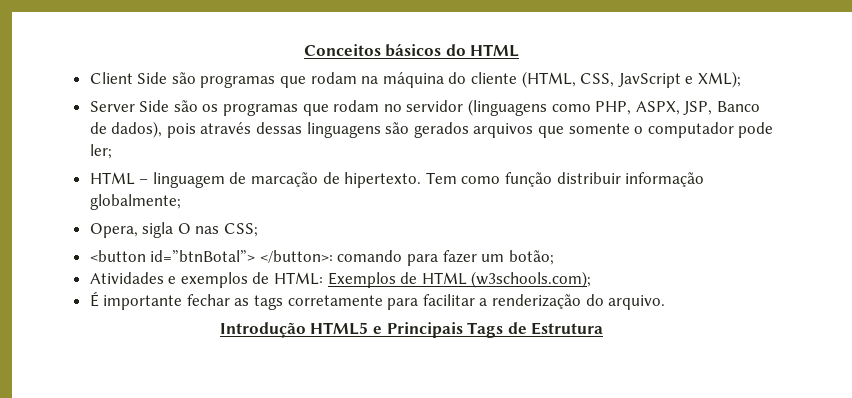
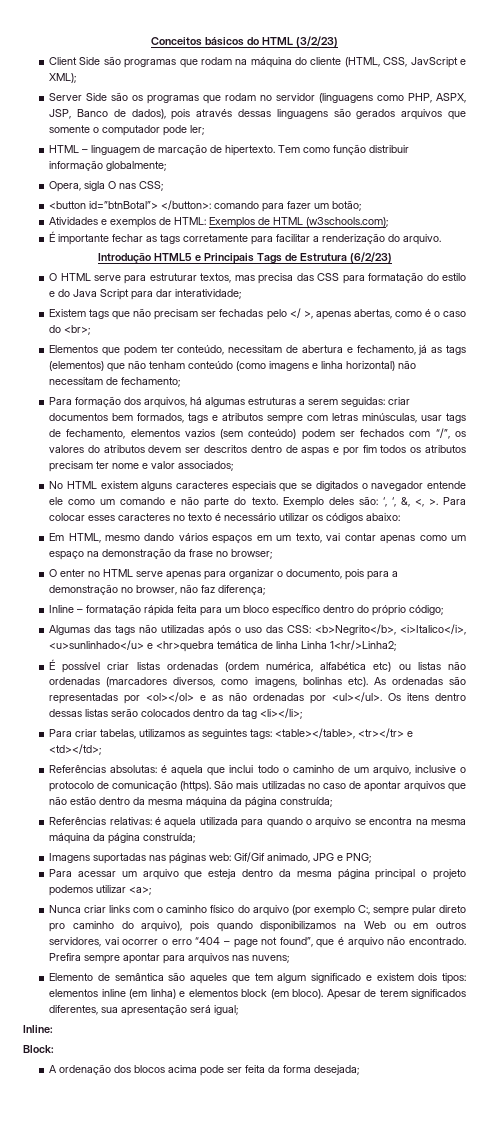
(520, 50) none -> [296,36,338,47] (3/2/23)
(604, 328) none -> [349,252,392,263] [49,272,466,284] [49,289,242,300] [49,308,466,320] [49,325,91,335] [49,345,466,356] [49,360,417,372] [49,377,181,387] [49,396,411,408] [49,413,467,424] [49,428,466,440] [49,445,466,456] [49,461,234,472] [49,481,466,492] [49,496,467,508] [49,513,401,523] [49,533,466,544] [49,548,273,560] [49,569,399,580] [49,584,266,595] [49,604,444,616] [49,624,467,636] [49,640,397,652] [49,659,467,673] [49,676,467,687] [49,692,467,704] [49,708,303,719] [49,728,414,739] [49,744,102,755] [49,765,467,776] [49,780,466,792] [49,796,333,808] [49,817,467,828] [49,833,196,844] [49,852,372,864] [49,869,466,880] [49,885,152,896] [49,905,466,916] [49,921,466,932] [49,936,466,948] [49,953,290,964] [49,972,466,984] [49,989,466,1000] [49,1004,239,1016] [23,1025,53,1033] [23,1045,54,1053] [49,1064,360,1076] (6/2/23) // O HTML serve para estruturar textos, mas precisa das CSS para formatação do estilo e do Java Script para dar interatividade; // Existem tags que não precisam ser fechadas pelo </ >, apenas abertas, como é o caso do <br>; // Elementos que podem ter conteúdo, necessitam de abertura e fechamento, já as tags (elementos) que não tenham conteúdo (como imagens e linha horizontal) não necessitam de fechamento; // Para formação dos arquivos, há algumas estruturas a serem seguidas: criar documentos bem formados, tags e atributos sempre com letras minúsculas, usar tags de fechamento, elementos vazios (sem conteúdo) podem ser fechados com “/”, os valores do atributos devem ser descritos dentro de aspas e por fim todos os atributos precisam ter nome e valor associados; // No HTML existem alguns caracteres especiais que se digitados o navegador entende ele como um comando e não parte do texto. Exemplo deles são: ‘, ‘, &, <, >. Para colocar esses caracteres no texto é necessário utilizar os códigos abaixo: // Em HTML, mesmo dando vários espaços em um texto, vai contar apenas como um espaço na demonstração da frase no browser; // O enter no HTML serve apenas para organizar o documento, pois para a demonstração no browser, não faz diferença; // Inline – formatação rápida feita para um bloco específico dentro do próprio código; // Algumas das tags não utilizadas após o uso das CSS: <b>Negrito</b>, <i>Italico</i>, <u>sunlinhado</u> e <hr>quebra temática de linha Linha 1<hr/>Linha2; // É possível criar listas ordenadas (ordem numérica, alfabética etc) ou listas não ordenadas (marcadores diversos, como imagens, bolinhas etc). As ordenadas são representadas por <ol></ol> e as não ordenadas por <ul></ul>. Os itens dentro dessas listas serão colocados dentro da tag <li></li>; // Para criar tabelas, utilizamos as seguintes tags: <table></table>, <tr></tr> e <td></td>; // Referências absolutas: é aquela que inclui todo o caminho de um arquivo, inclusive o protocolo de comunicação (https). São mais utilizadas no caso de apontar arquivos que não estão dentro da mesma máquina da página construída; // Referências relativas: é aquela utilizada para quando o arquivo se encontra na mesma máquina da página construída; // Imagens suportadas nas páginas web: Gif/Gif animado, JPG e PNG; // Para acessar um arquivo que esteja dentro da mesma página principal o projeto podemos utilizar <a>; // Nunca criar links com o caminho físico do arquivo (por exemplo C:, sempre pular direto pro caminho do arquivo), pois quando disponibilizamos na Web ou em outros servidores, vai ocorrer o erro “404 – page not found”, que é arquivo não encontrado. Prefira sempre apontar para arquivos nas nuvens; // Elemento de semântica são aqueles que tem algum significado e existem dois tipos: elementos inline (em linha) e elementos block (em bloco). Apesar de terem significados diferentes, sua apresentação será igual; // Inline: // Block: // A ordenação dos blocos acima pode ser feita da forma desejada;

